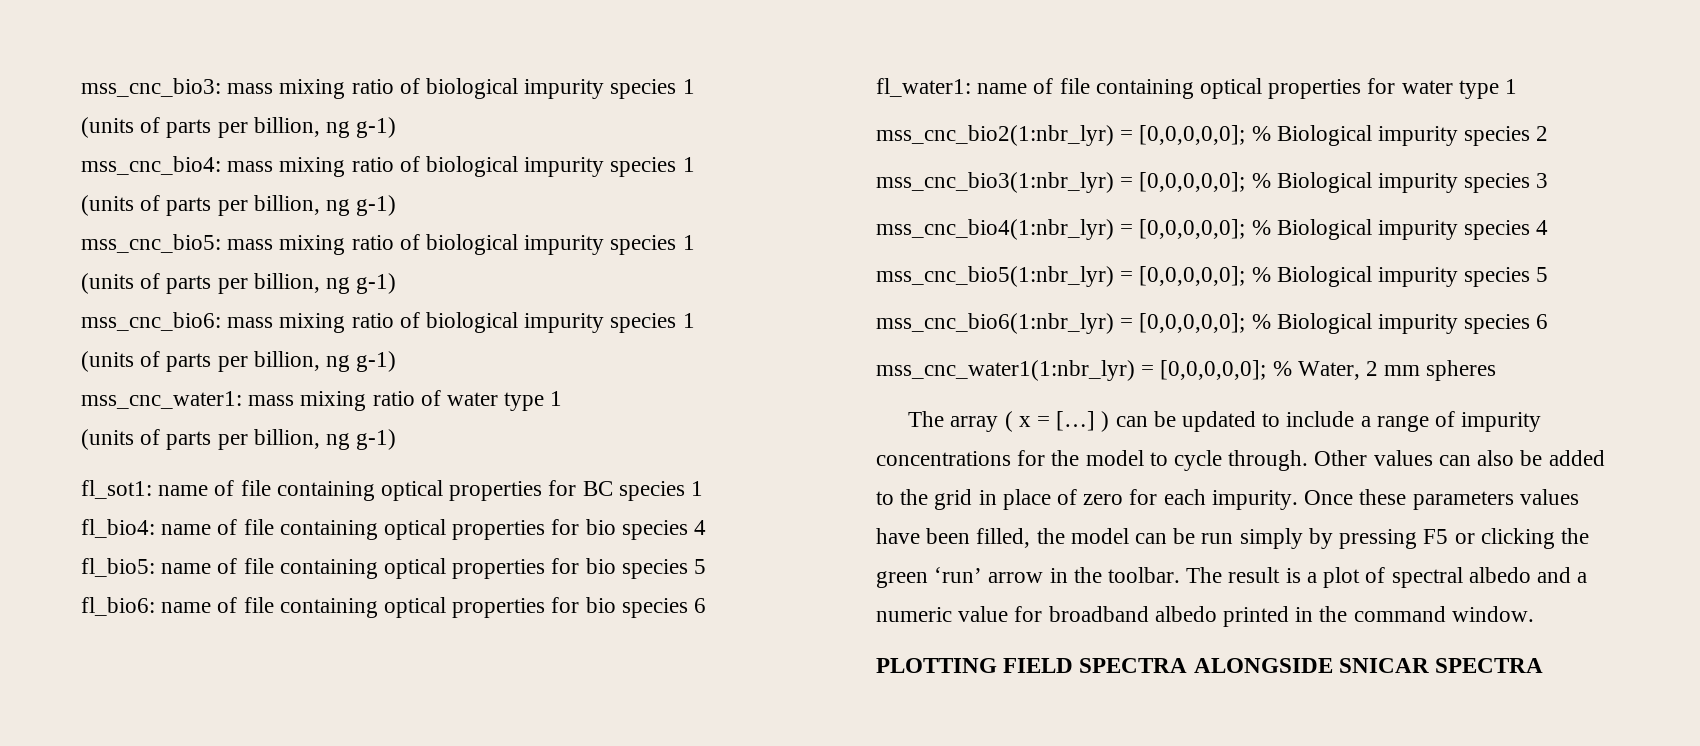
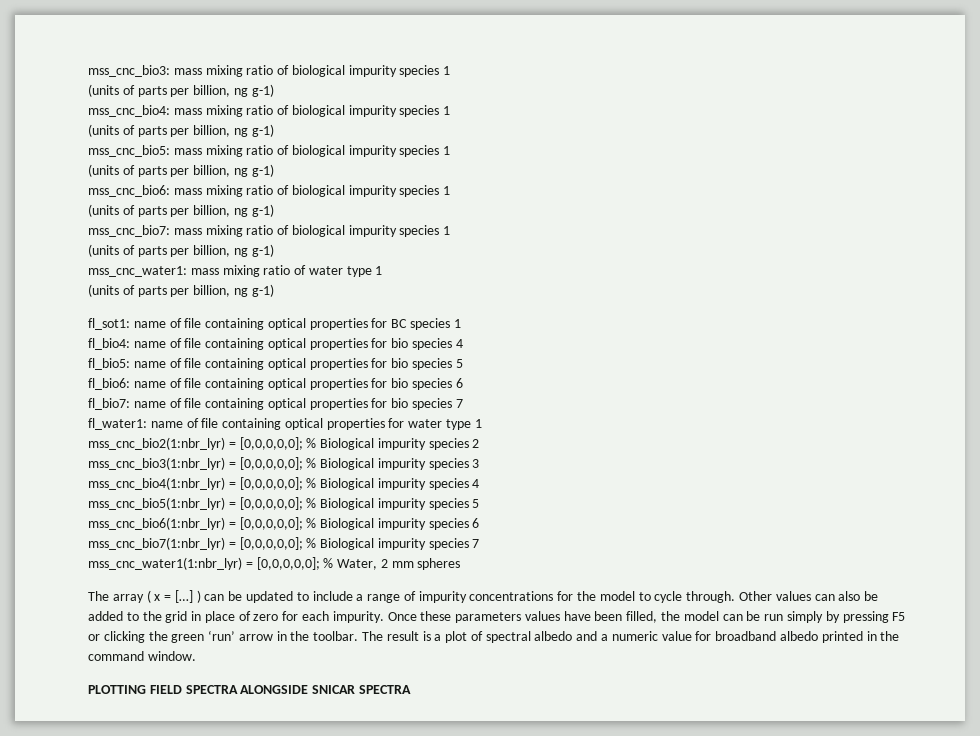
(397, 361) none -> [88,225,451,237] [88,244,274,257] // mss_cnc_bio7: mass mixing ratio of biological impurity species 1 // (units of parts per billion, ng g-1)
(707, 605) none -> [88,398,463,410] // fl_bio7: name of file containing optical properties for bio species 7
(1549, 321) none -> [88,537,480,550] // mss_cnc_bio7(1:nbr_lyr) = [0,0,0,0,0]; % Biological impurity species 7

